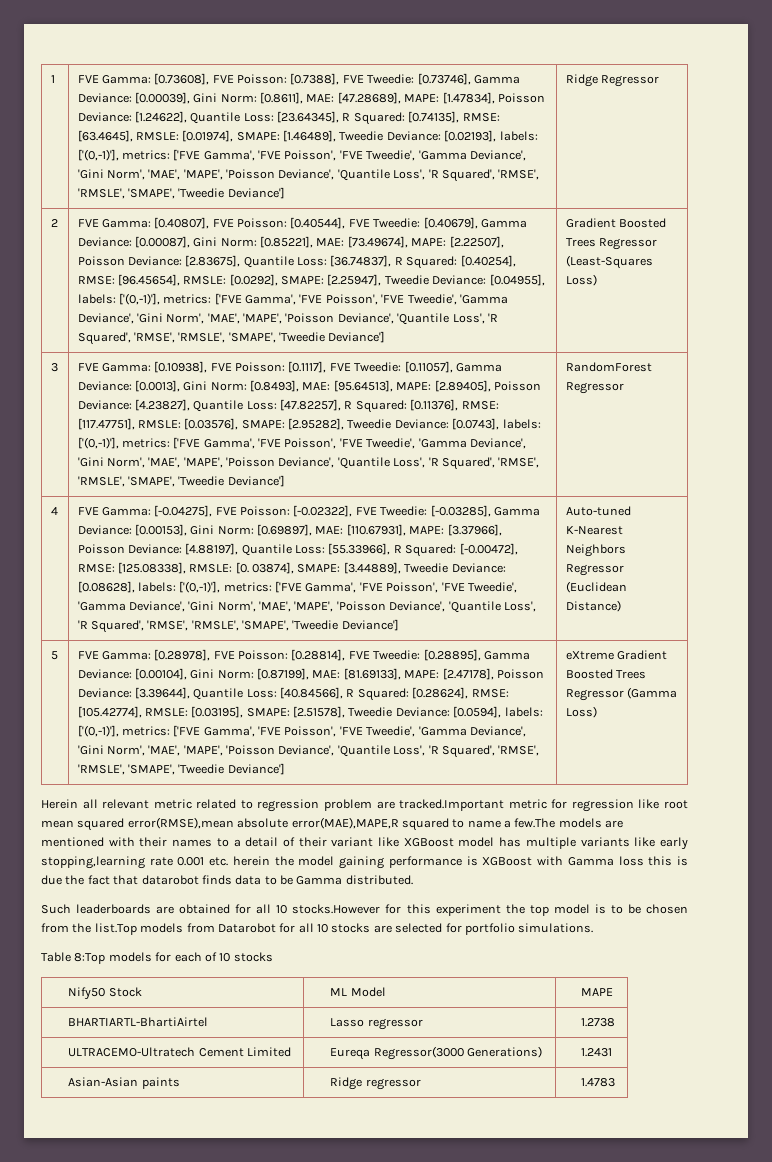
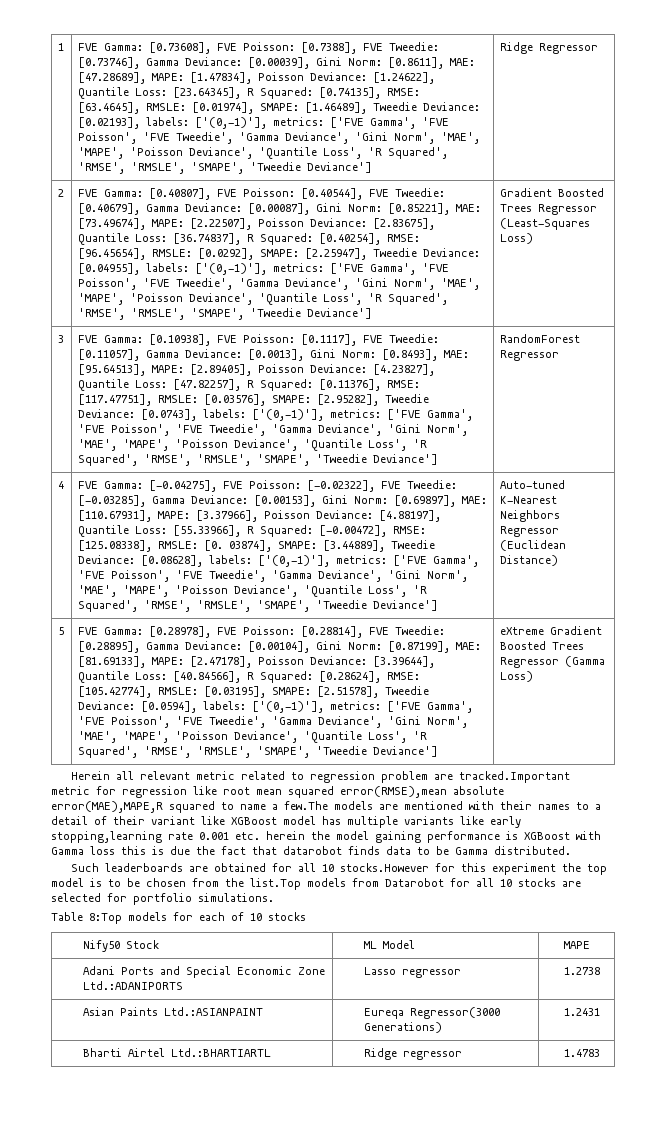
[68,1017,209,1027] BHARTIARTL-BhartiAirtel -> [83,966,326,978] [83,981,184,990] Adani Ports and Special Economic Zone Ltd.:ADANIPORTS
[68,1047,292,1057] ULTRACEMO-Ultratech Cement Limited -> [83,1007,264,1016] Asian Paints Ltd.:ASIANPAINT
[68,1077,180,1089] Asian-Asian paints -> [83,1048,272,1057] Bharti Airtel Ltd.:BHARTIARTL

